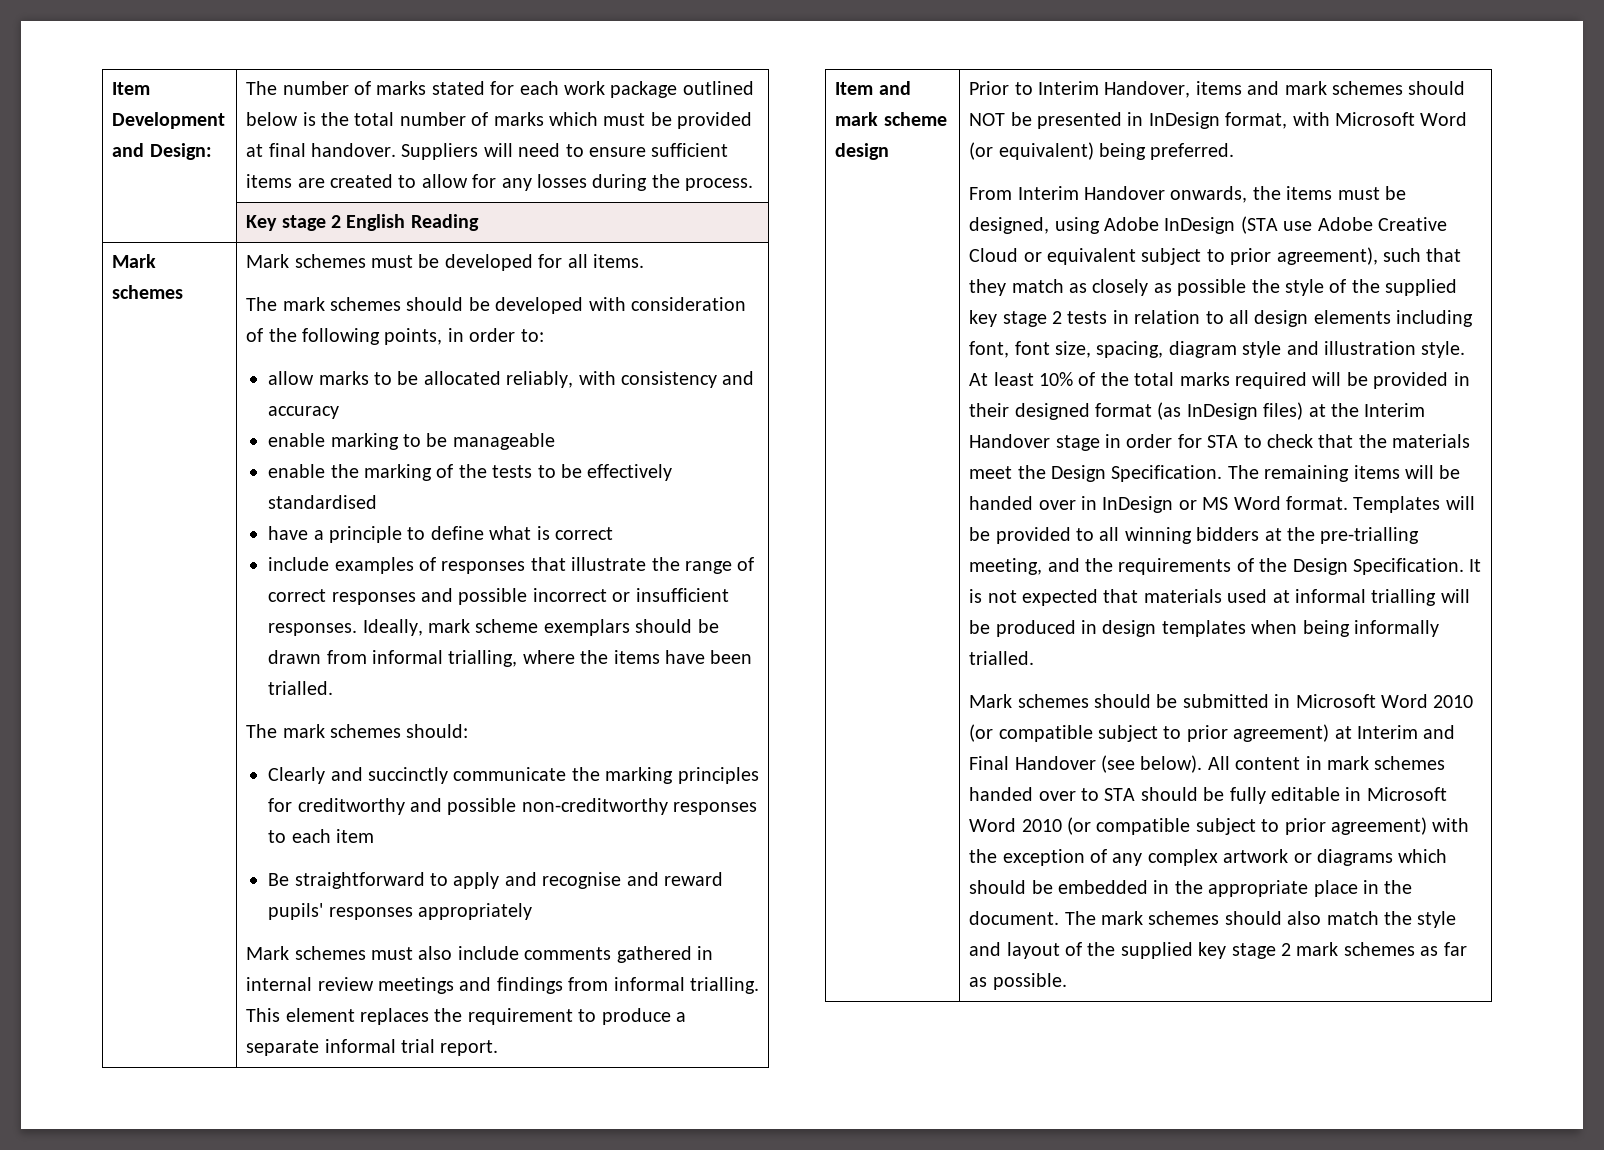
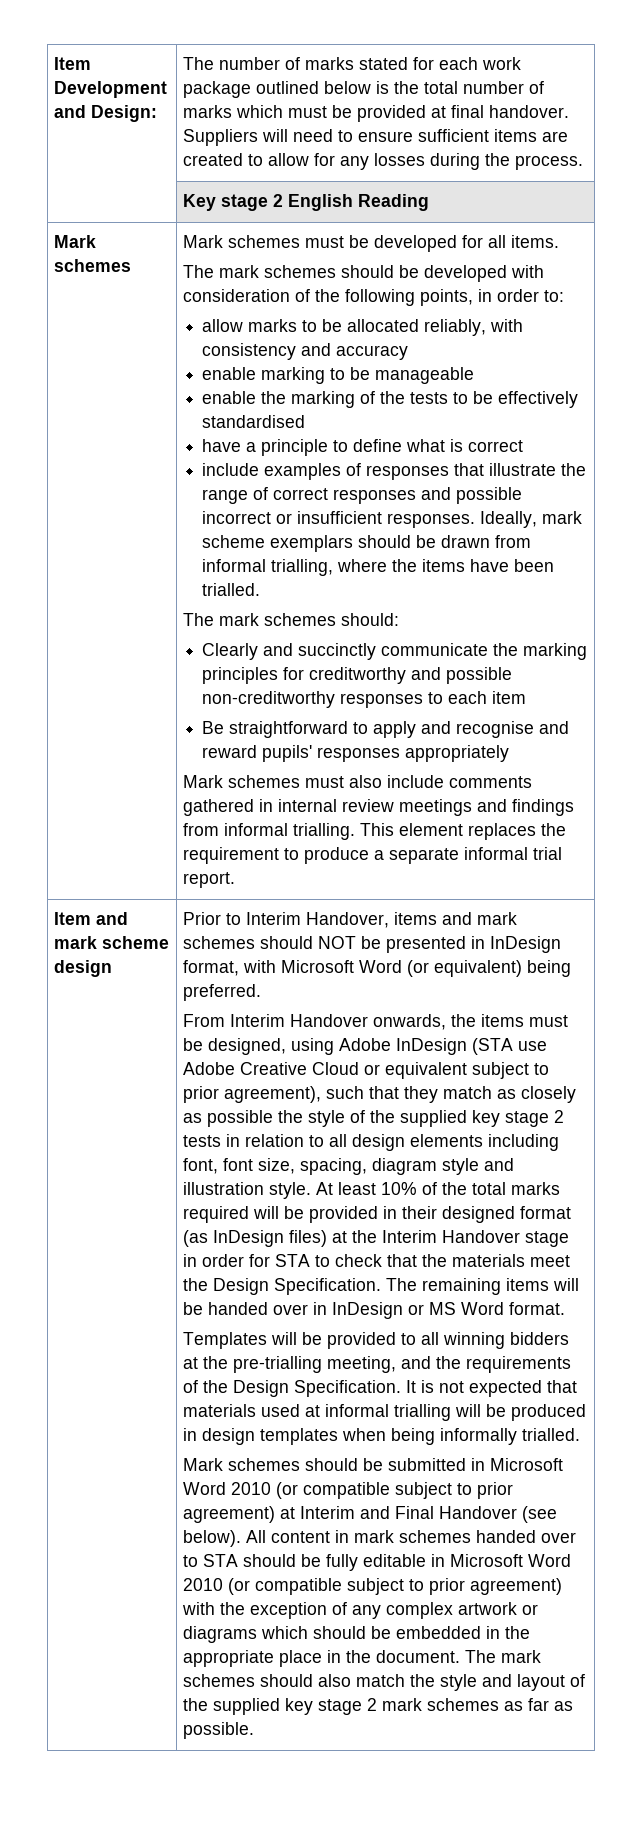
(1348, 503) none -> (566, 1308) //

